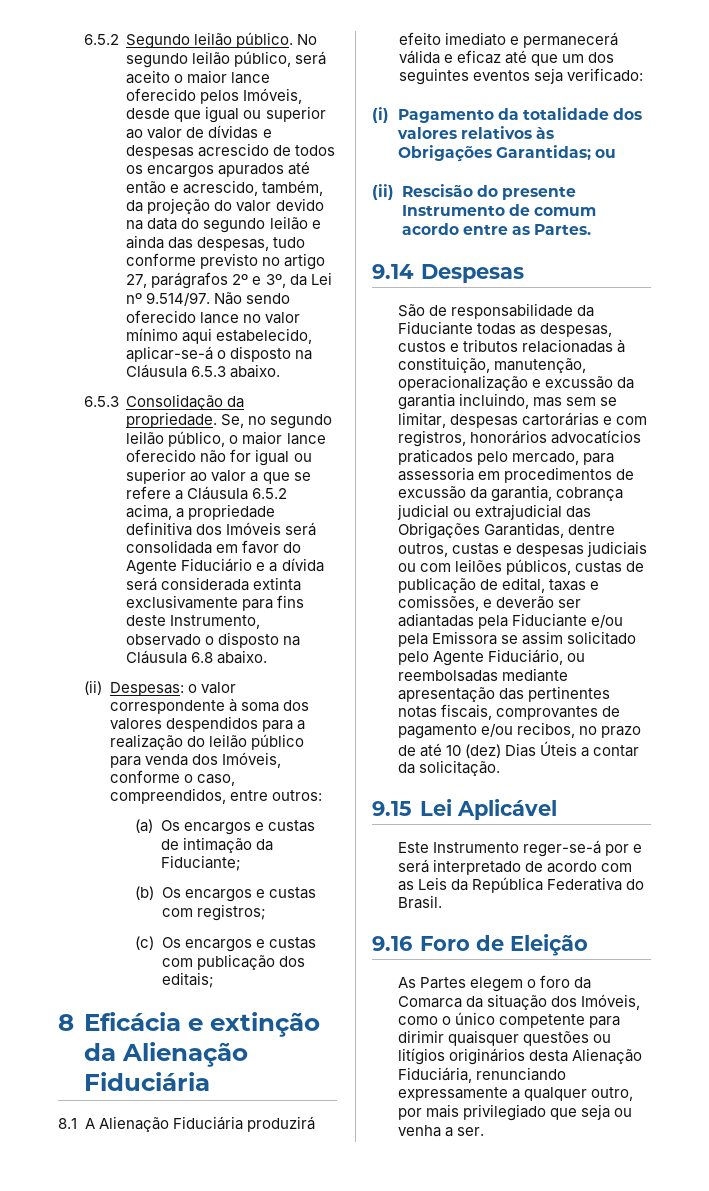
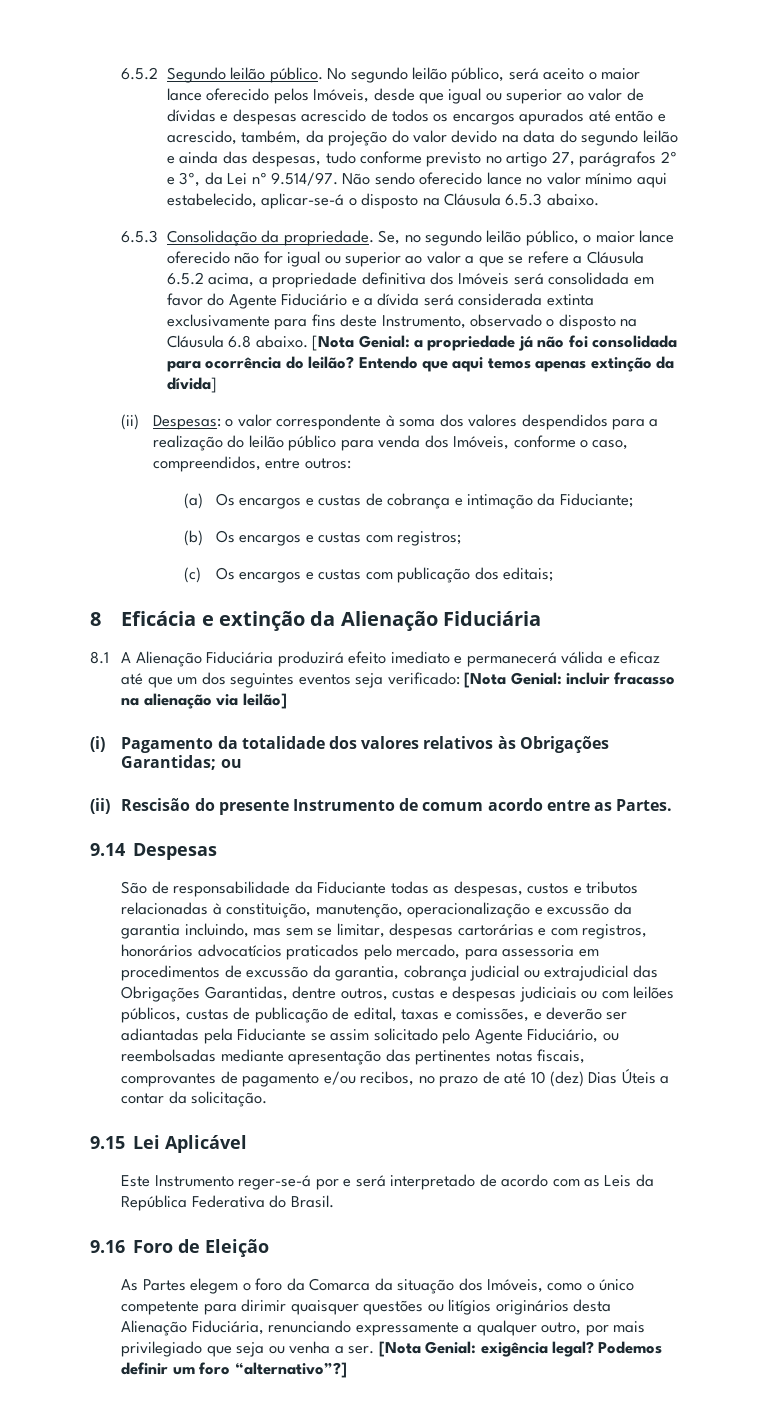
(268, 657) none -> [312,335,678,351] [166,356,675,372] [166,377,217,393] [Nota Genial: a propriedade já não foi consolidada para ocorrência do leilão? Entendo que aqui temos apenas extinção da dívida]
(180, 844) none -> [387,493,463,509] cobrança e
(643, 75) none -> [464,672,676,688] [121,693,287,709] [Nota Genial: incluir fracasso na alienação via leilão]
[590,614,623,628] [397,631,497,647] e/ou pela Emissora -> (307, 1034) none
(484, 1131) none -> [378,1341,663,1357] [121,1362,347,1378] [Nota Genial: exigência legal? Podemos definir um foro “alternativo”?]

